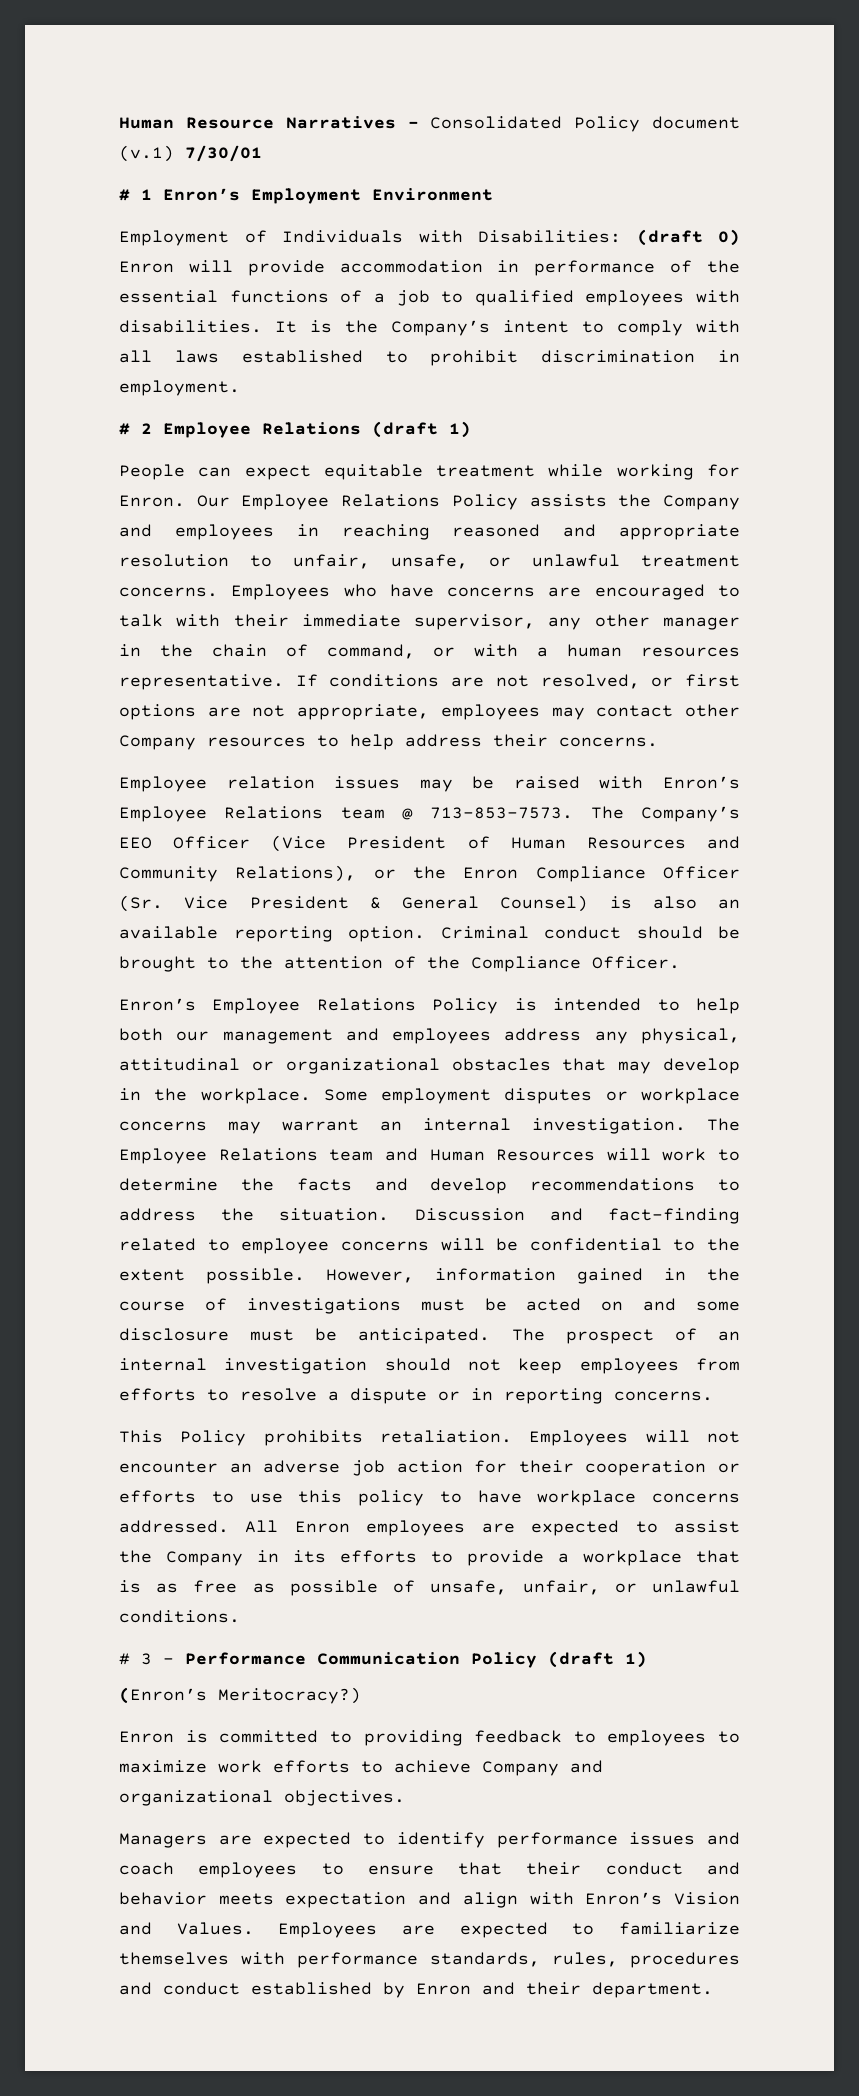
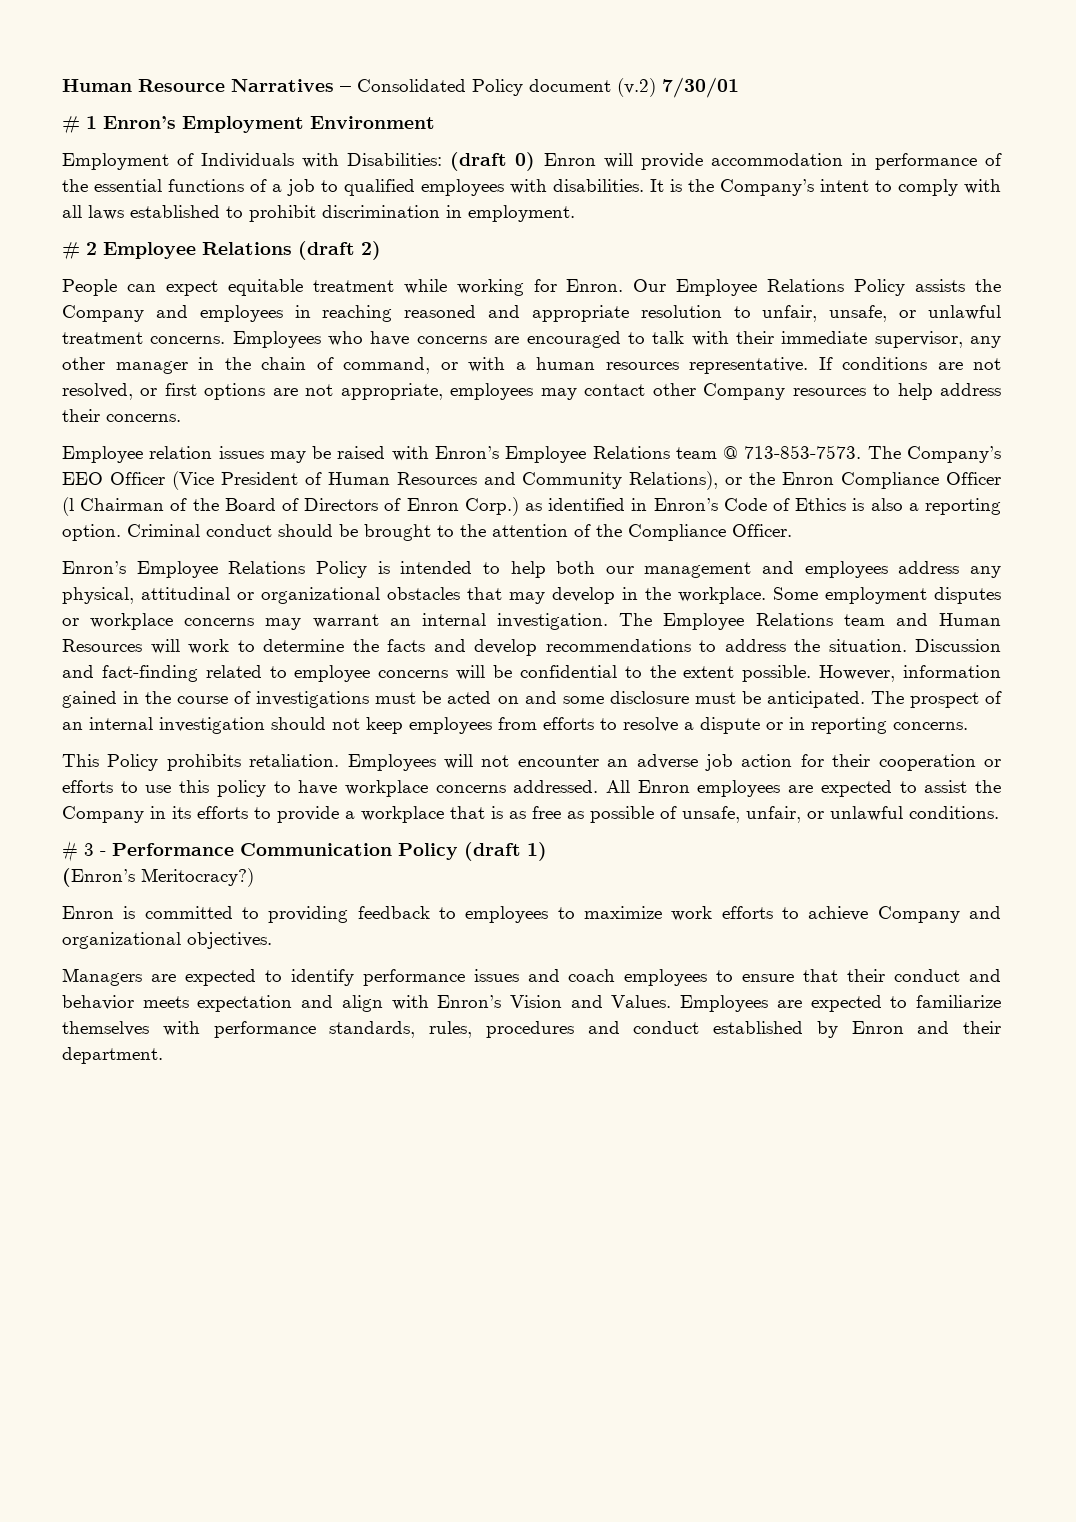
[119,145,174,162] (v.1) -> [617,78,656,97] (v.2)
[449,421,471,438] 1) -> [361,241,381,260] 2)
[119,895,740,912] [119,926,218,939] (Sr. Vice President & General Counsel) is also an available -> [62,497,919,516] (l Chairman of the Board of Directors of Enron Corp.) as identified in Enron’s Code of Ethics is also a

